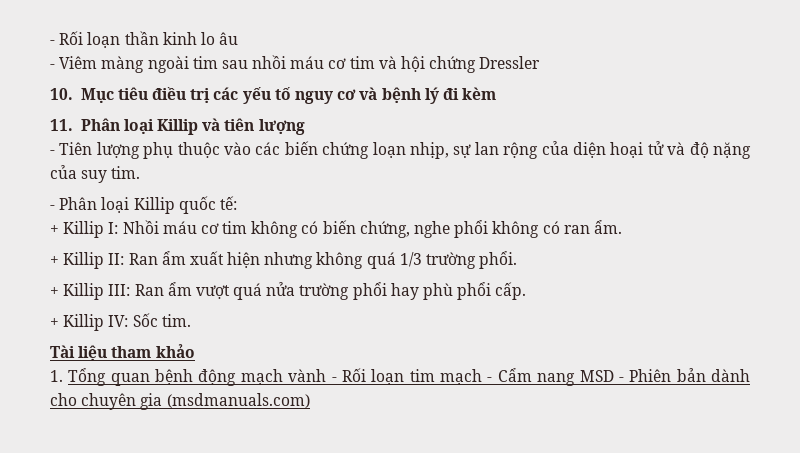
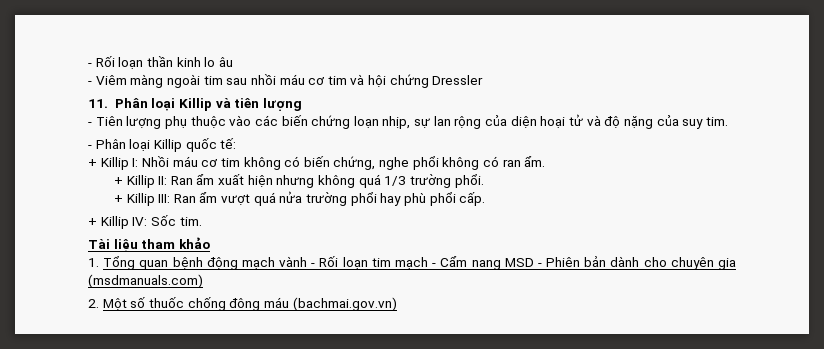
[50,87,497,104] // 10. Mục tiêu điều trị các yếu tố nguy cơ và bệnh lý đi kèm -> (484, 80) none
(310, 400) none -> [88,297,397,311] // 2. Một số thuốc chống đông máu (bachmai.gov.vn)

